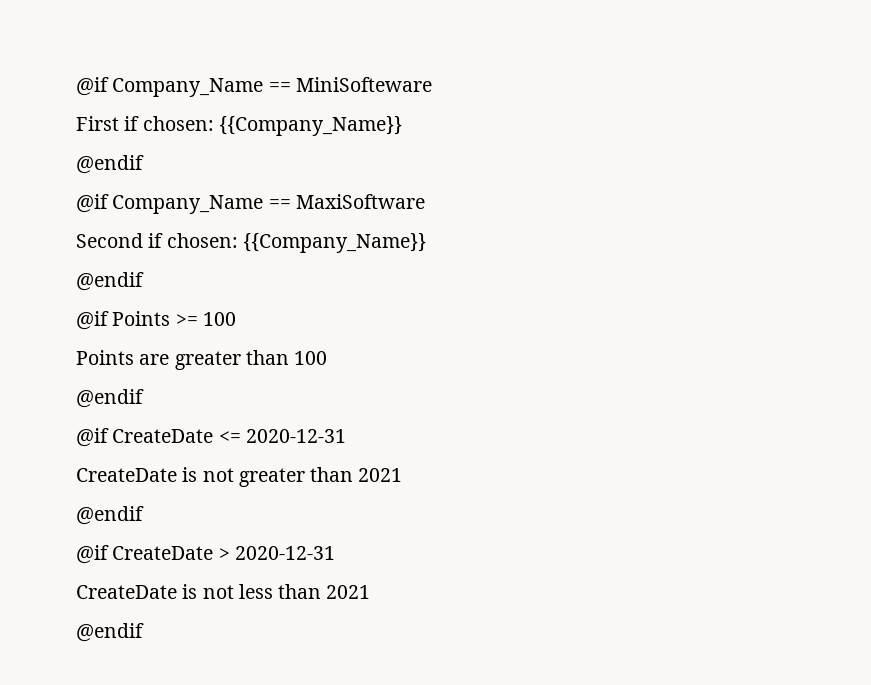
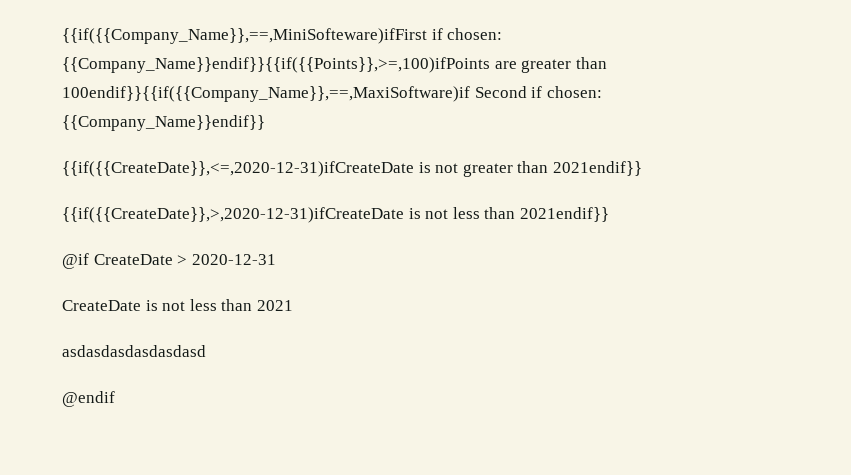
[76,77,432,97] [76,116,402,136] [76,155,144,174] [76,194,425,214] [76,233,426,253] [76,272,144,291] [76,311,236,330] [76,350,328,370] [76,389,144,408] [76,428,346,447] [76,467,403,487] [76,506,144,525] @if Company_Name == MiniSofteware // First if chosen: {{Company_Name}} // @endif // @if Company_Name == MaxiSoftware // Second if chosen: {{Company_Name}} // @endif // @if Points >= 100 // Points are greater than 100 // @endif // @if CreateDate <= 2020-12-31 // CreateDate is not greater than 2021 // @endif -> [62,28,503,44] [62,57,607,73] [62,86,602,102] [62,115,265,131] [62,161,642,177] [62,207,609,223] {{if({{Company_Name}},==,MiniSofteware)ifFirst if chosen: {{Company_Name}}endif}}{{if({{Points}},>=,100)ifPoints are greater than 100endif}}{{if({{Company_Name}},==,MaxiSoftware)if Second if chosen: {{Company_Name}}endif}} // {{if({{CreateDate}},<=,2020-12-31)ifCreateDate is not greater than 2021endif}} // {{if({{CreateDate}},>,2020-12-31)ifCreateDate is not less than 2021endif}}
(371, 592) none -> [62,345,206,357] // asdasdasdasdasdasd

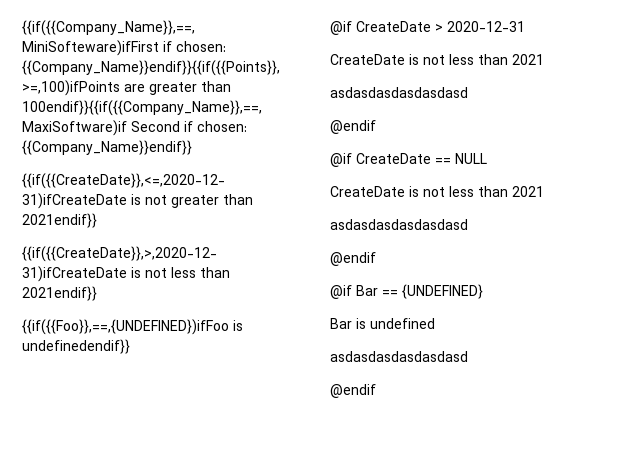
(609, 214) none -> [22,319,243,335] [22,339,130,354] // {{if({{Foo}},==,{UNDEFINED})ifFoo is undefinedendif}}
(115, 399) none -> [330,153,487,167] [330,186,544,197] [330,219,468,230] [330,252,376,266] [330,284,483,299] [330,318,435,329] [330,351,468,362] [330,384,376,398] // @if CreateDate == NULL // CreateDate is not less than 2021 // asdasdasdasdasdasd // @endif // @if Bar == {UNDEFINED} // Bar is undefined // asdasdasdasdasdasd // @endif

